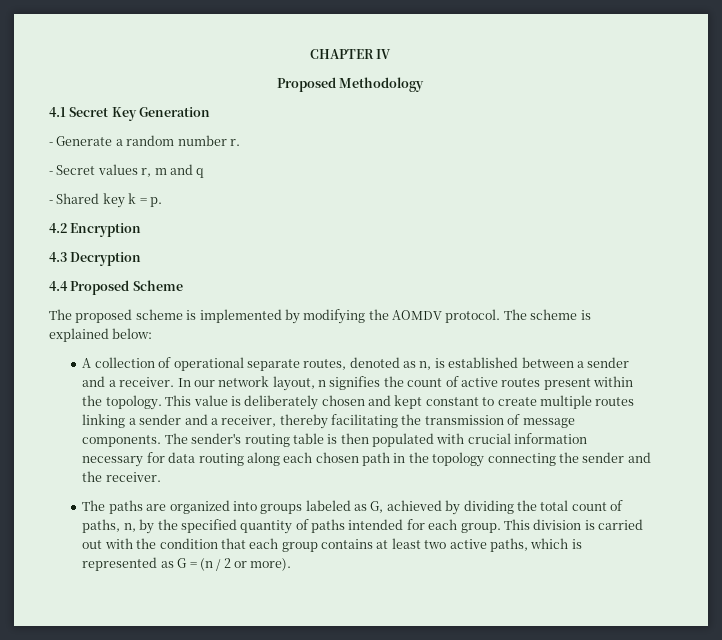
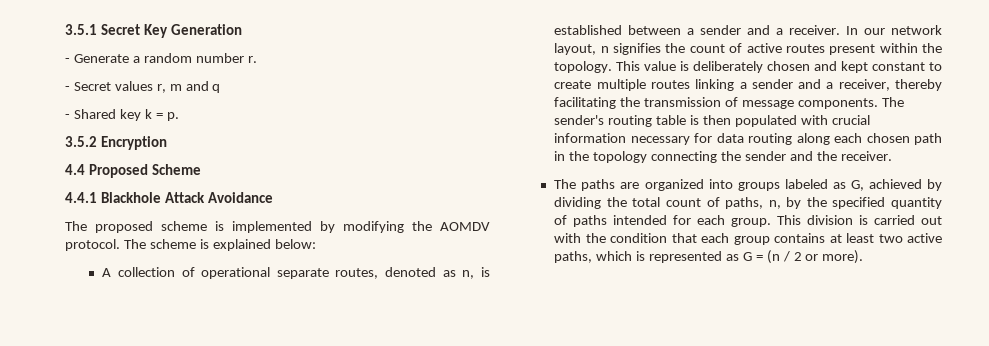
[309,49,392,59] [276,77,425,92] [49,107,66,117] CHAPTER IV // Proposed Methodology // 4.1 -> [65,24,97,35] 3.5.1
[49,223,67,233] 4.2 -> [65,136,97,147] 3.5.2
[49,252,142,266] // 4.3 Decryption -> (167, 143) none
(183, 285) none -> [65,192,273,203] // 4.4.1 Blackhole Attack Avoidance

